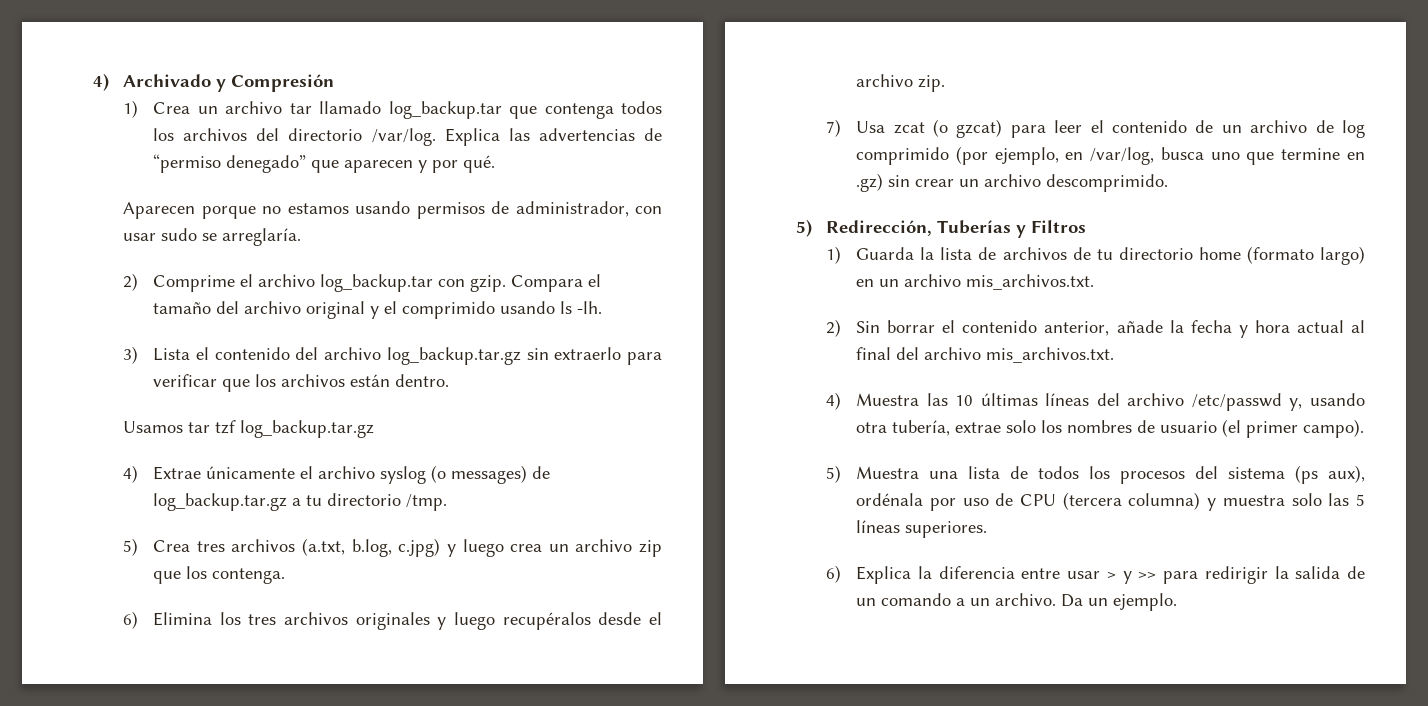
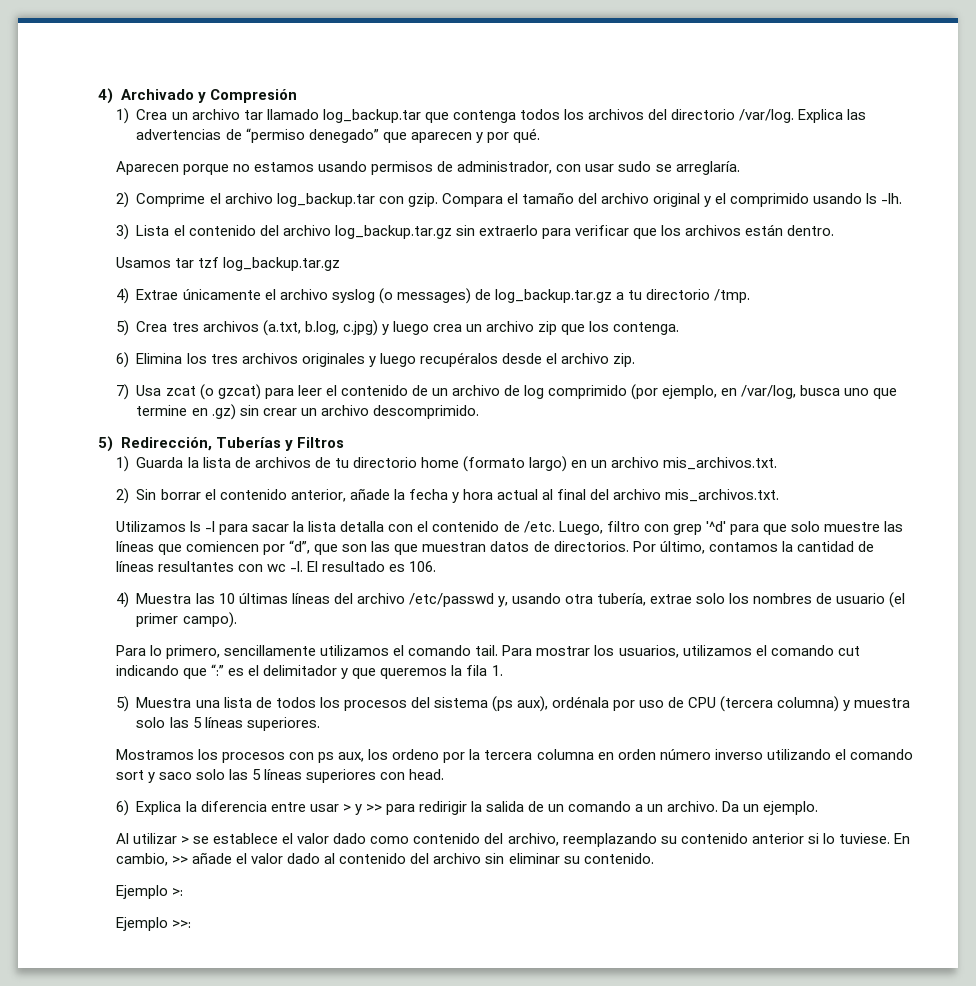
(1115, 355) none -> [115,521,904,535] [115,540,874,555] [115,561,437,572] // Utilizamos ls -l para sacar la lista detalla con el contenido de /etc. Luego, filtro con grep '^d' para que solo muestre las líneas que comiencen por “d”, que son las que muestran datos de directorios. Por último, contamos la cantidad de líneas resultantes con wc -l. El resultado es 106.
(1365, 428) none -> [115,645,860,659] [115,664,503,679] // Para lo primero, sencillamente utilizamos el comando tail. Para mostrar los usuarios, utilizamos el comando cut indicando que “:” es el delimitador y que queremos la fila 1.
(988, 529) none -> [115,749,913,763] [115,769,445,783] // Mostramos los procesos con ps aux, los ordeno por la tercera columna en orden número inverso utilizando el comando sort y saco solo las 5 líneas superiores con head.
(1178, 602) none -> [115,833,910,847] [115,852,654,866] [115,885,184,899] [115,917,192,931] // Al utilizar > se establece el valor dado como contenido del archivo, reemplazando su contenido anterior si lo tuviese. En cambio, >> añade el valor dado al contenido del archivo sin eliminar su contenido. // Ejemplo >: // Ejemplo >>:

